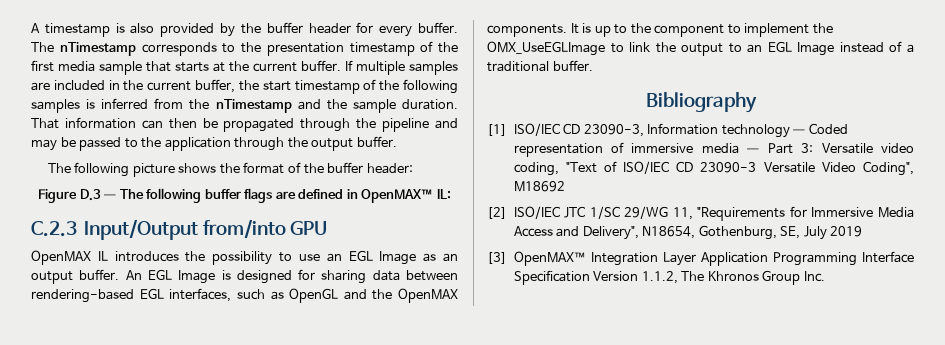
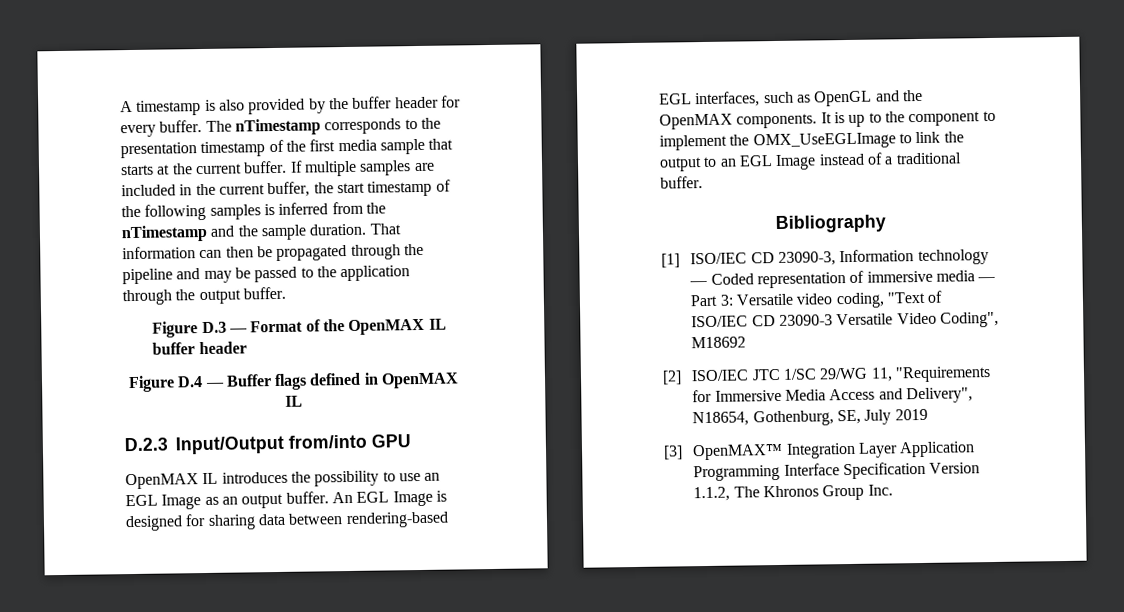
[47,162,413,177] [38,188,451,203] [31,221,77,237] The following picture shows the format of the buffer header: // Figure D.3 — The following buffer flags are defined in OpenMAX™ IL: // C.2.3 -> [152,318,447,338] [152,341,247,355] [127,372,460,393] [285,395,303,407] [124,437,168,452] Figure D.3 — Format of the OpenMAX IL buffer header // Figure D.4 — Buffer flags defined in OpenMAX IL // D.2.3

